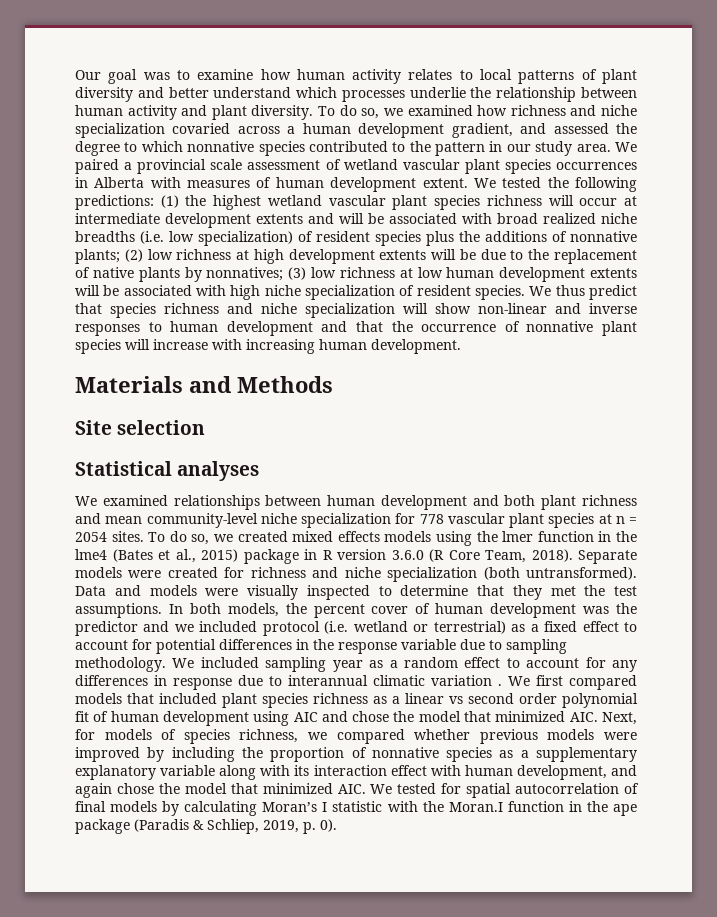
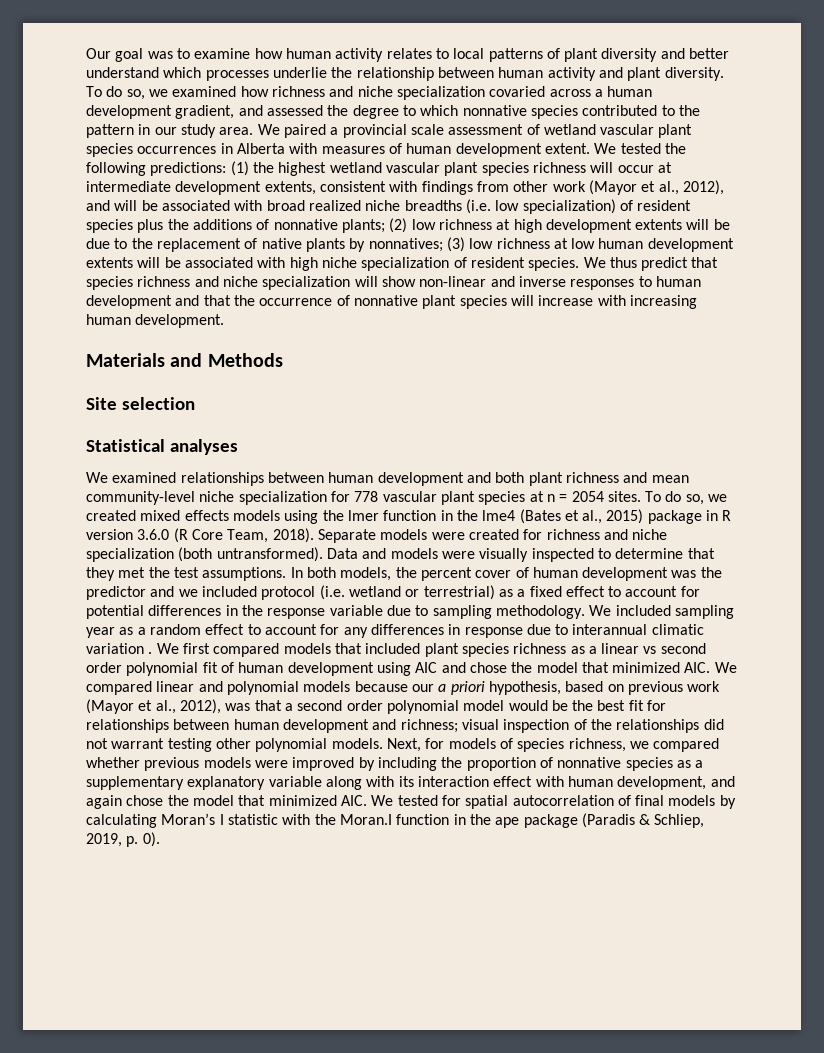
[256,214,303,224] extents -> [264,180,724,195] extents, consistent with findings from other work (Mayor et al., 2012),
(598, 717) none -> [714,662,737,673] [86,681,721,695] [86,699,667,714] [86,719,724,733] [86,738,383,752] We compared linear and polynomial models because our a priori hypothesis, based on previous work (Mayor et al., 2012), was that a second order polynomial model would be the best fit for relationships between human development and richness; visual inspection of the relationships did not warrant testing other polynomial models.

